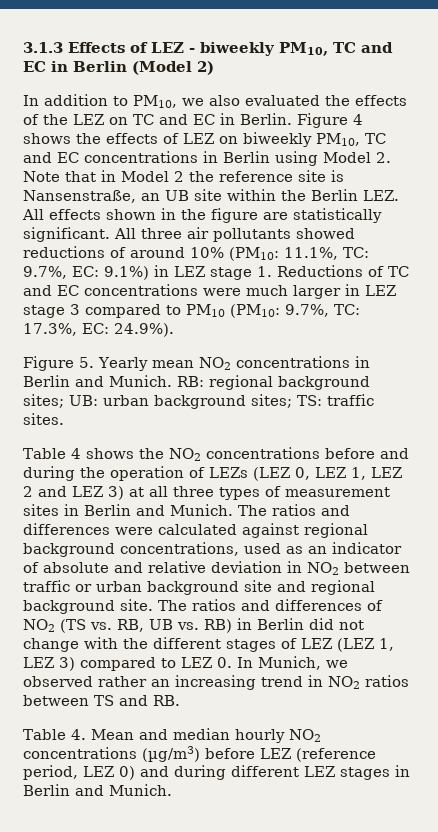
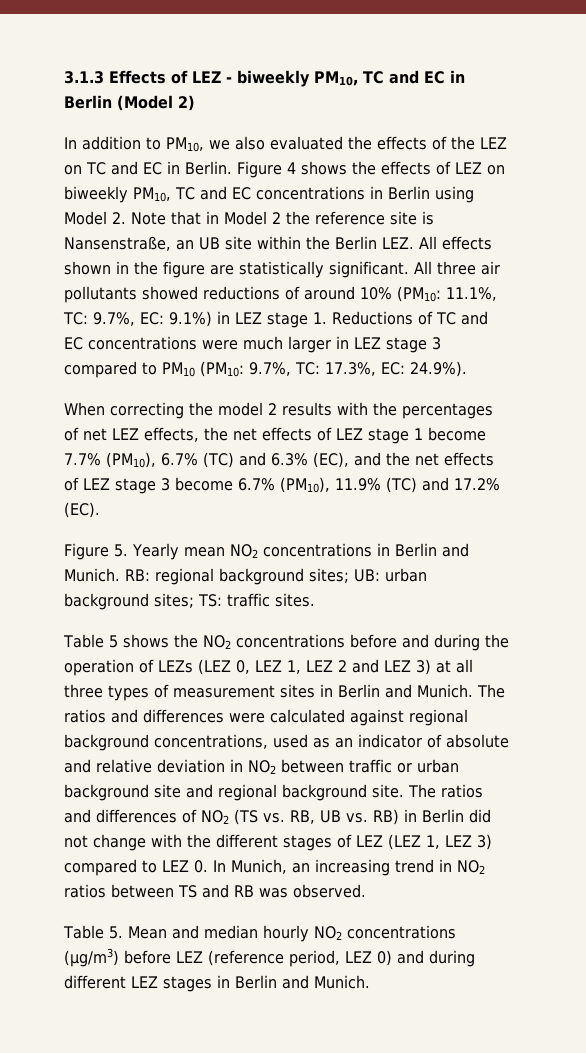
(174, 330) none -> [64,402,493,419] [64,427,486,444] [64,452,494,468] [64,477,500,494] [64,502,100,518] // When correcting the model 2 results with the percentages of net LEZ effects, the net effects of LEZ stage 1 become 7.7% (PM10), 6.7% (TC) and 6.3% (EC), and the net effects of LEZ stage 3 become 6.7% (PM10), 11.9% (TC) and 17.2% (EC).
[70,448,81,459] 4 -> [108,635,118,648] 5
[326,660,348,668] [23,676,147,687] we observed rather -> (287, 866) none
[153,695,180,706] [23,729,86,740] RB. // Table 4. -> [234,884,366,898] [63,925,123,939] RB was observed. // Table 5.

